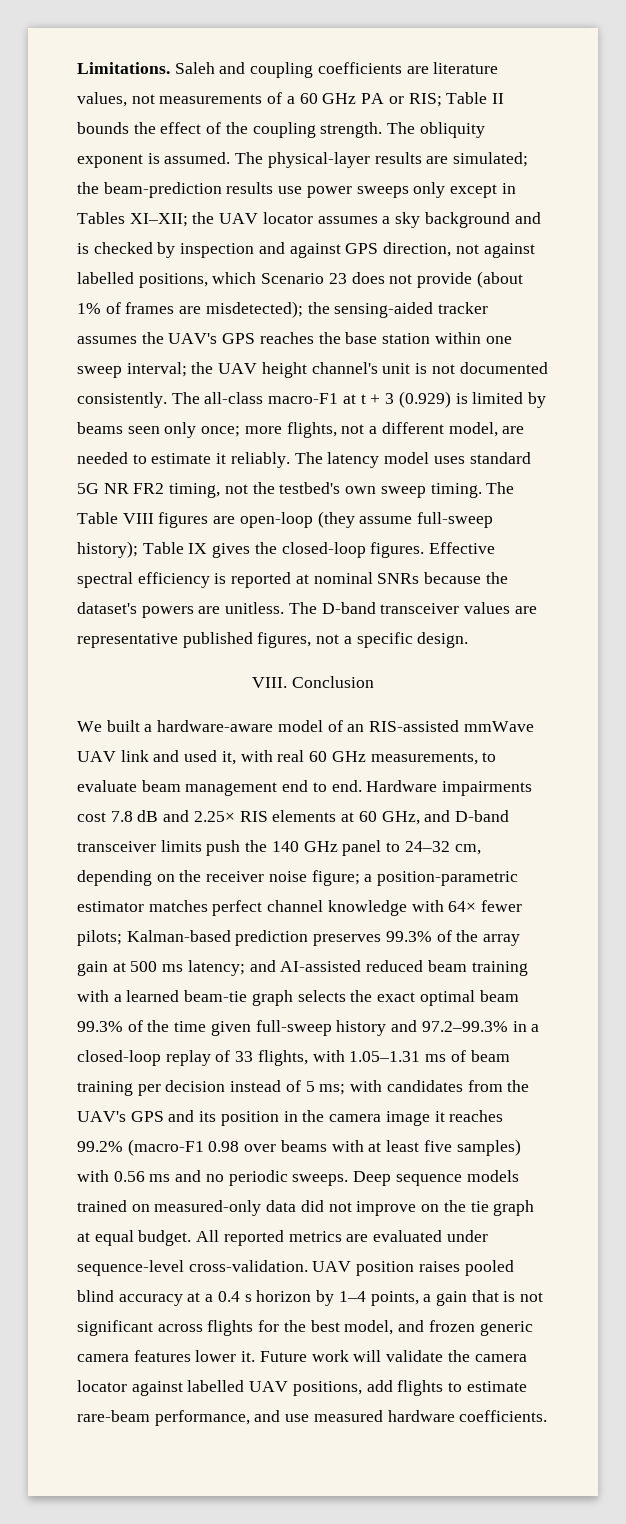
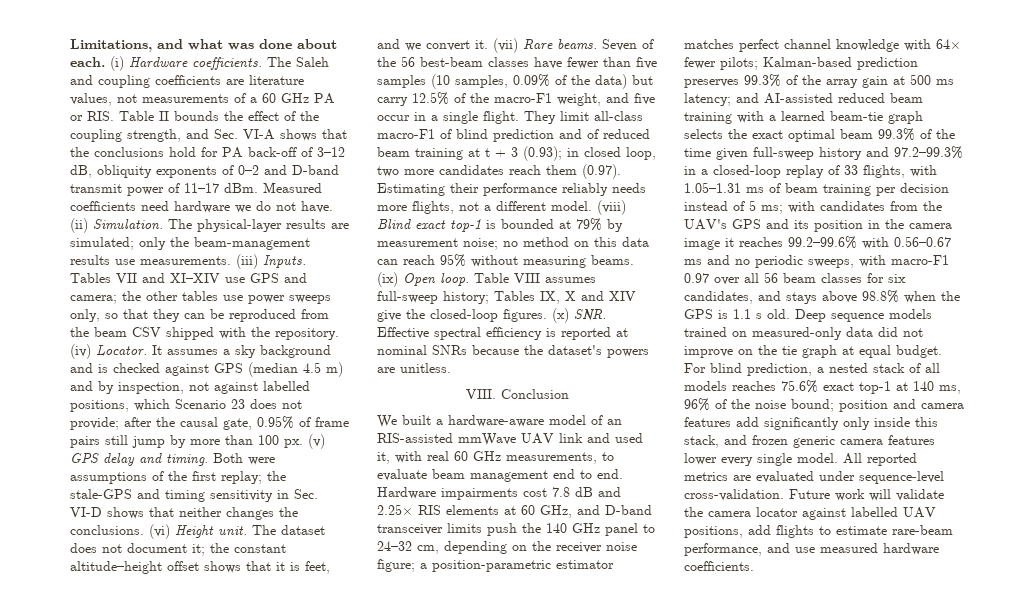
[77,62,170,74] Limitations. -> [70,39,337,52] [70,56,291,71] Limitations, and what was done about each. (i) Hardware coefficients. The
[408,93,442,107] RIS; -> [87,111,114,121] RIS.
[320,122,485,138] [77,152,231,168] strength. The obliquity exponent is assumed. -> [127,129,347,142] [70,147,345,158] [70,165,339,178] [70,182,322,196] [70,201,333,213] [70,218,163,233] strength, and Sec. VI-A shows that the conclusions hold for PA back-off of 3–12 dB, obliquity exponents of 0–2 and D-band transmit power of 11–17 dBm. Measured coefficients need hardware we do not have. (ii) Simulation.
[77,182,516,198] [77,212,313,227] the beam-prediction results use power sweeps only except in Tables XI–XII; the UAV locator -> [139,237,310,250] [70,254,306,269] [70,273,307,283] [70,291,331,304] [70,309,329,322] [70,327,339,340] [70,344,162,359] only the beam-management results use measurements. (iii) Inputs. Tables VII and XI–XIV use GPS and camera; the other tables use power sweeps only, so that they can be reproduced from the beam CSV shipped with the repository. (iv) Locator. It
[157,242,452,258] by inspection and against GPS direction, -> [165,362,343,377] [70,381,184,394] against GPS (median 4.5 m) and by inspection,
[417,271,523,288] [77,301,489,318] [77,332,512,344] [77,362,548,378] [77,391,546,408] [77,422,241,438] provide (about 1% of frames are misdetected); the sensing-aided tracker assumes the UAV's GPS reaches the base station within one sweep interval; the UAV height channel's unit is not documented consistently. The all-class macro-F1 at t + 3 (0.929) is limited by beams seen only once; -> [70,416,349,430] [70,434,325,449] [70,453,275,466] [70,471,286,484] [70,489,318,502] [70,507,298,520] [70,524,325,539] [70,543,286,556] [70,561,330,574] [377,38,654,53] [377,56,657,69] [377,74,653,89] [377,92,655,106] [377,111,643,124] [377,129,650,142] [377,146,656,161] [377,164,621,179] [377,183,646,196] provide; after the causal gate, 0.95% of frame pairs still jump by more than 100 px. (v) GPS delay and timing. Both were assumptions of the first replay; the stale-GPS and timing sensitivity in Sec. VI-D shows that neither changes the conclusions. (vi) Height unit. The dataset does not document it; the constant altitude–height offset shows that it is feet, and we convert it. (vii) Rare beams. Seven of the 56 best-beam classes have fewer than five samples (10 samples, 0.09% of the data) but carry 12.5% of the macro-F1 weight, and five occur in a single flight. They limit all-class macro-F1 of blind prediction and of reduced beam training at t + 3 (0.93); in closed loop, two more candidates reach them (0.97). Estimating their performance reliably needs
[448,422,525,437] [77,452,531,468] [77,482,515,498] [77,511,494,528] [77,541,251,558] model, are needed to estimate it reliably. The latency model uses standard 5G NR FR2 timing, not the testbed's own sweep timing. The Table VIII figures are open-loop (they assume full-sweep history); Table IX gives -> [551,200,626,215] [377,218,623,232] [377,237,649,250] [377,254,634,268] [377,272,596,287] [377,291,636,304] [377,310,401,322] model. (viii) Blind exact top-1 is bounded at 79% by measurement noise; no method on this data can reach 95% without measuring beams. (ix) Open loop. Table VIII assumes full-sweep history; Tables IX, X and XIV give
(425, 550) none -> [552,308,606,323] (x) SNR.
[288,602,537,614] [77,632,469,648] The D-band transceiver values are representative published figures, not a specific design. -> (451, 368) none
[77,1139,521,1156] [77,1170,349,1186] 99.2% (macro-F1 0.98 over beams with at least five samples) with 0.56 ms and no periodic sweeps. -> [788,236,951,249] [684,255,949,268] [684,272,906,285] [684,290,960,304] [684,309,790,319] 99.2–99.6% with 0.56–0.67 ms and no periodic sweeps, with macro-F1 0.97 over all 56 beam classes for six candidates, and stays above 98.8% when the GPS is 1.1 s old.
(192, 1238) none -> [684,363,940,376] [684,380,961,394] [684,398,964,412] [684,417,938,430] [684,435,935,448] [684,453,838,466] For blind prediction, a nested stack of all models reaches 75.6% exact top-1 at 140 ms, 96% of the noise bound; position and camera features add significantly only inside this stack, and frozen generic camera features lower every single model.
[312,1260,514,1276] [77,1290,544,1306] [77,1320,533,1336] [77,1350,256,1362] UAV position raises pooled blind accuracy at a 0.4 s horizon by 1–4 points, a gain that is not significant across flights for the best model, and frozen generic camera features lower it. -> (784, 495) none

